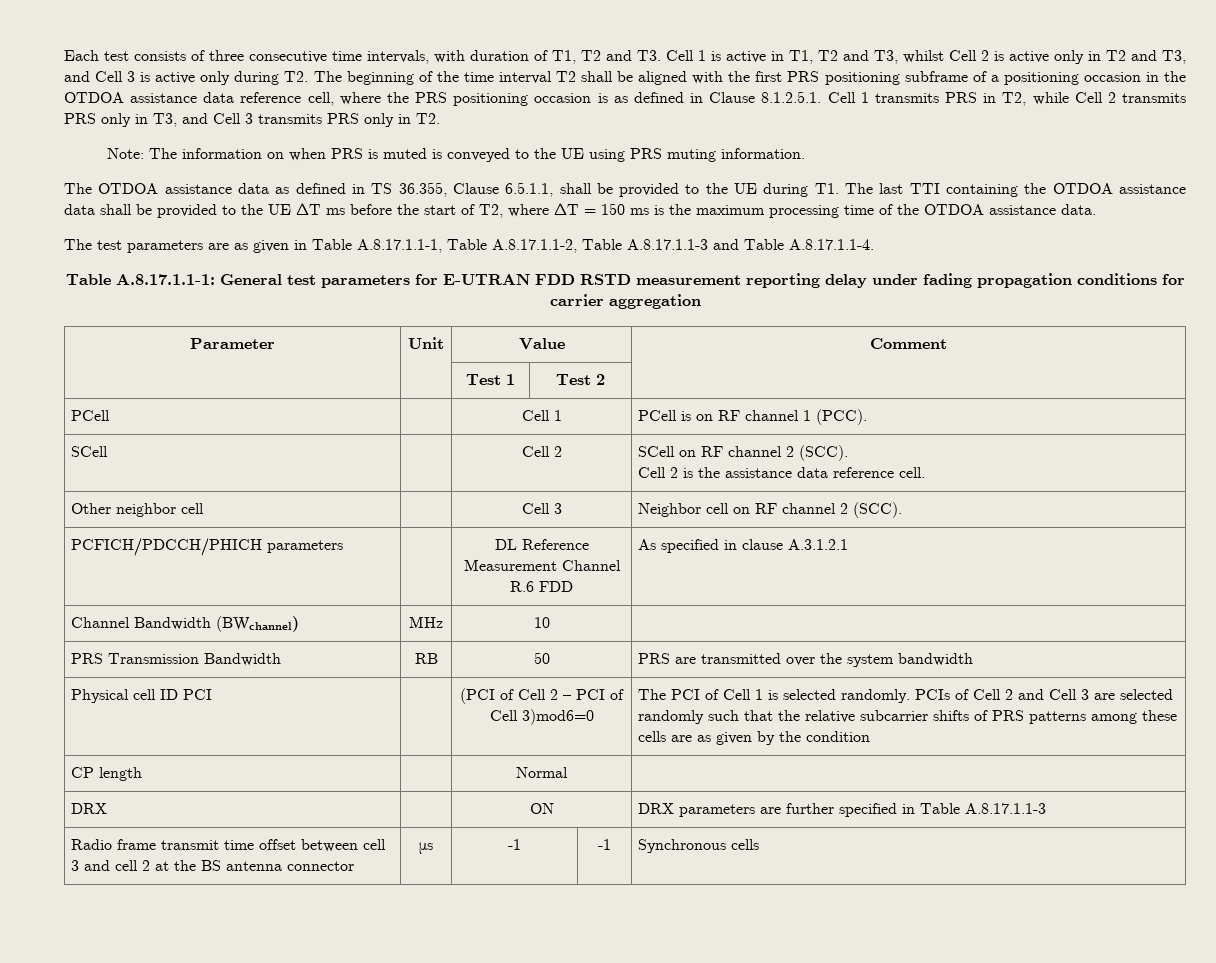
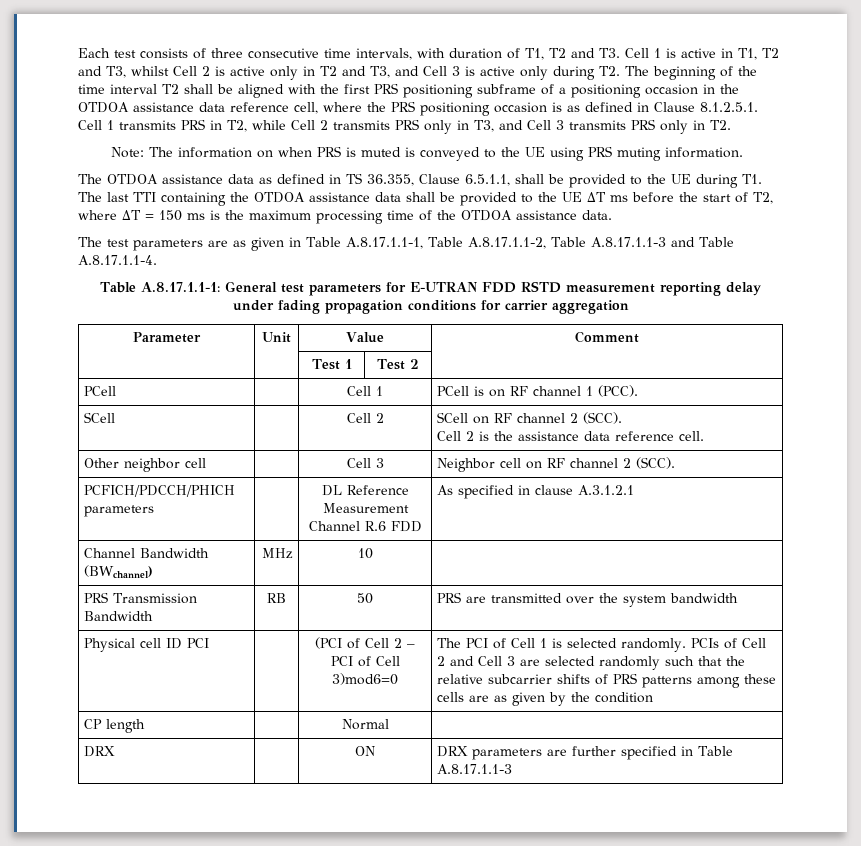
[71,839,387,852] [71,860,355,871] [419,842,433,855] [508,839,521,850] [598,839,611,850] [638,839,760,853] // Radio frame transmit time offset between cell 3 and cell 2 at the BS antenna connector | μs | -1 | -1 | Synchronous cells -> (513, 769) none

